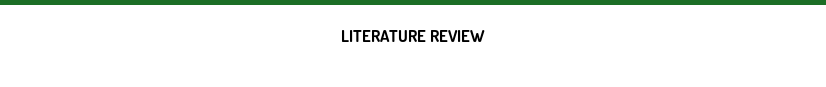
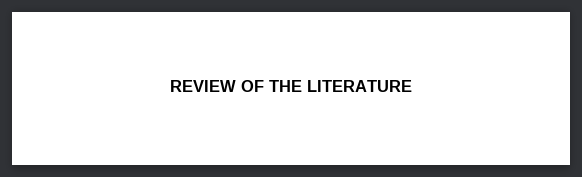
[340,30,486,42] LITERATURE REVIEW -> [170,80,412,92] REVIEW OF THE LITERATURE

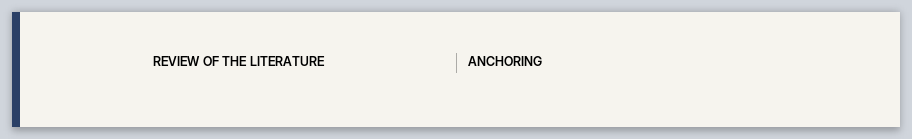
(412, 86) none -> [468,56,542,66] // ANCHORING

